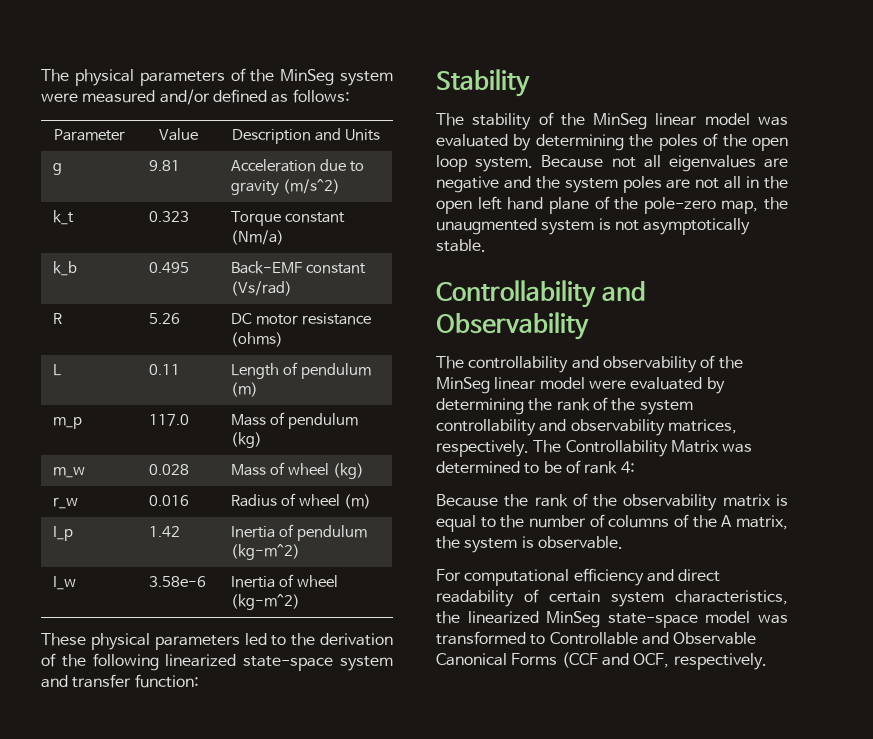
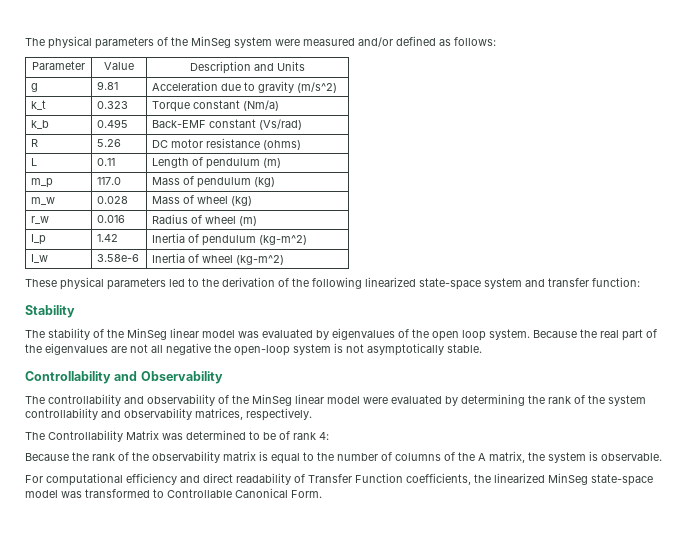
[535,134,698,151] determining the poles -> [332,328,395,340] eigenvalues
[611,155,788,172] [436,176,788,193] [436,196,788,214] [436,218,537,235] not all eigenvalues are negative and the system poles are not all in the open left hand plane of the pole-zero map, the unaugmented -> [580,329,657,341] [25,343,290,356] the real part of the eigenvalues are not all negative the open-loop
(529, 448) none -> (312, 414) //
[549,590,788,607] certain system characteristics, -> [308,473,471,485] Transfer Function coefficients,
[641,632,757,645] [436,652,767,670] and Observable Canonical Forms (CCF and OCF, respectively. -> [235,488,322,498] Canonical Form.

